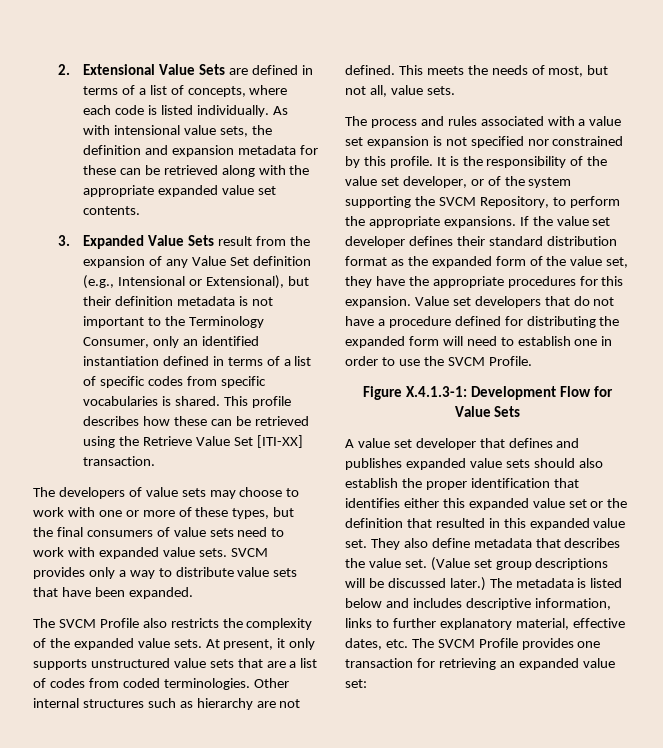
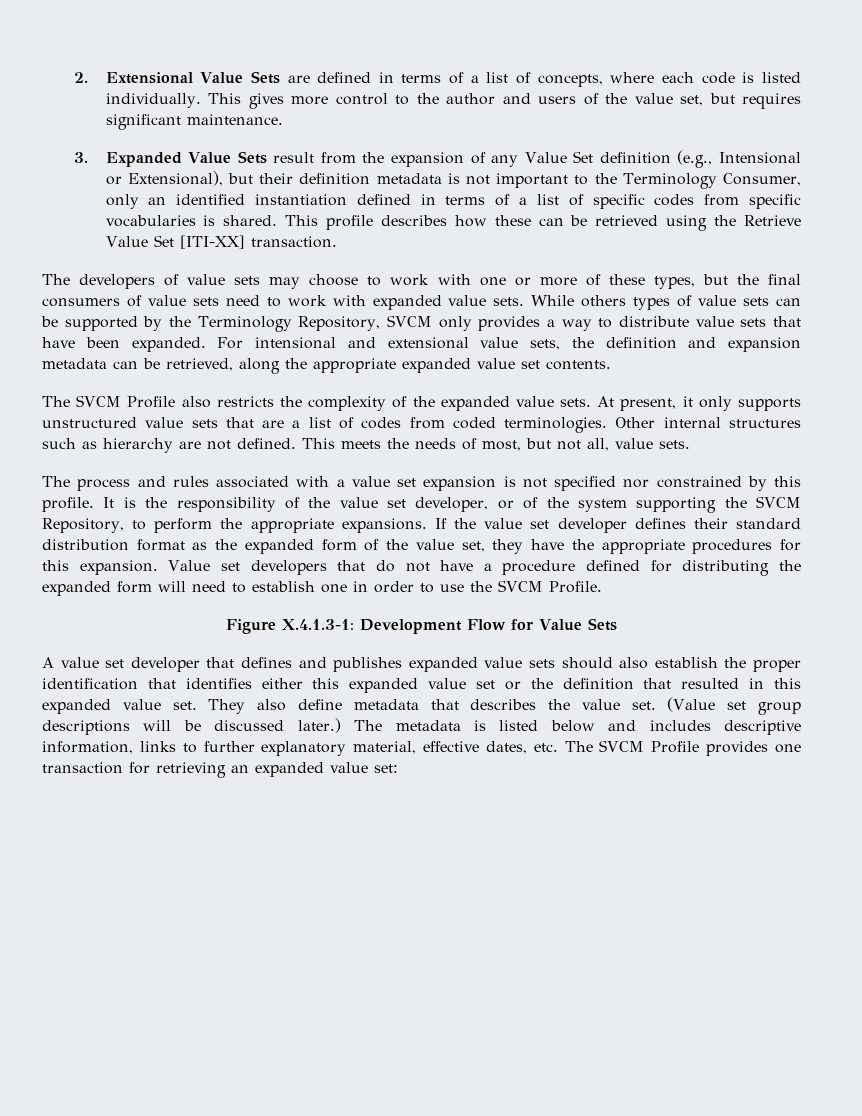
[272,106,288,115] [82,125,272,137] [82,145,318,157] [82,165,310,177] [82,185,276,197] [82,206,140,215] As with intensional value sets, the definition and expansion metadata for these can be retrieved along with the appropriate expanded value set contents. -> [208,93,801,109] [105,114,283,130] This gives more control to the author and users of the value set, but requires significant maintenance.
[230,548,268,557] [33,567,115,579] SVCM provides only -> [531,295,802,310] [41,315,541,332] While others types of value sets can be supported by the Terminology Repository, SVCM only provides
(193, 593) none -> [217,337,801,352] [42,358,611,374] For intensional and extensional value sets, the definition and expansion metadata can be retrieved, along the appropriate expanded value set contents.

